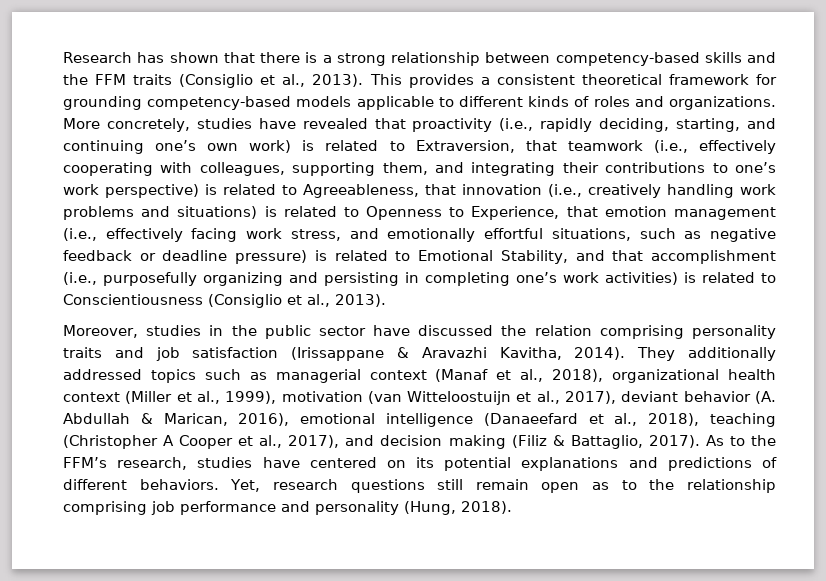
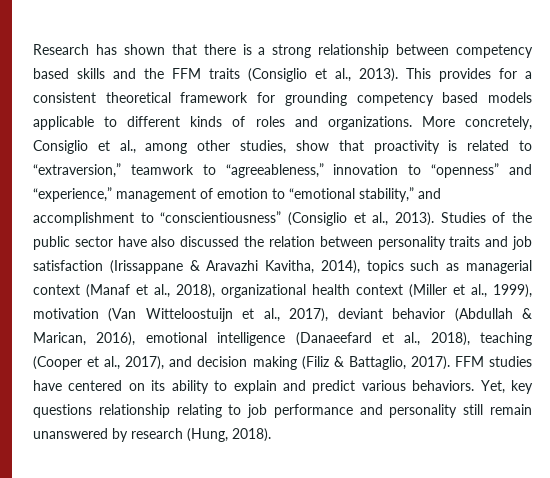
[555,52,700,66] competency-based -> [456,44,533,58] [33,68,69,79] competency based
(474, 81) none -> [499,68,517,79] for
[147,96,292,110] competency-based -> [356,92,479,106] competency based
[196,118,776,132] [63,140,776,154] [63,162,776,176] [63,184,776,198] [63,206,776,220] [63,228,777,242] [63,250,777,264] [63,272,776,286] [63,294,386,308] [63,325,224,338] studies have revealed that proactivity (i.e., rapidly deciding, starting, and continuing one’s own work) is related to Extraversion, that teamwork (i.e., effectively cooperating with colleagues, supporting them, and integrating their contributions to one’s work perspective) is related to Agreeableness, that innovation (i.e., creatively handling work problems and situations) is related to Openness to Experience, that emotion management (i.e., effectively facing work stress, and emotionally effortful situations, such as negative feedback or deadline pressure) is related to Emotional Stability, and that accomplishment (i.e., purposefully organizing and persisting in completing one’s work activities) is related to Conscientiousness (Consiglio et al., 2013). // Moreover, studies in -> [33,140,532,154] [33,163,532,178] [33,187,441,202] [33,211,506,226] Consiglio et al., among other studies, show that proactivity is related to “extraversion,” teamwork to “agreeableness,” innovation to “openness” and “experience,” management of emotion to “emotional stability,” and accomplishment to “conscientiousness” (Consiglio et al., 2013). Studies of
(411, 330) none -> [151,236,176,247] also
[599,325,684,339] comprising -> [319,236,373,247] between
[574,347,776,361] [63,369,142,380] 2014). They additionally addressed -> [320,260,360,274] 2014),
[367,391,402,404] (van -> [108,308,137,322] (Van
[754,391,776,404] [63,413,130,424] (A. Abdullah -> [454,308,513,322] (Abdullah
[63,435,234,449] (Christopher A Cooper -> [33,356,82,370] (Cooper
[705,435,776,446] [63,457,188,470] As to the FFM’s research, -> [454,356,484,367] FFM
[444,457,777,471] [63,479,776,493] [63,501,399,515] potential explanations and predictions of different behaviors. Yet, research questions still remain open as to the relationship comprising job performance and personality -> [171,380,533,394] [33,404,532,418] [33,428,183,442] ability to explain and predict various behaviors. Yet, key questions relationship relating to job performance and personality still remain unanswered by research

